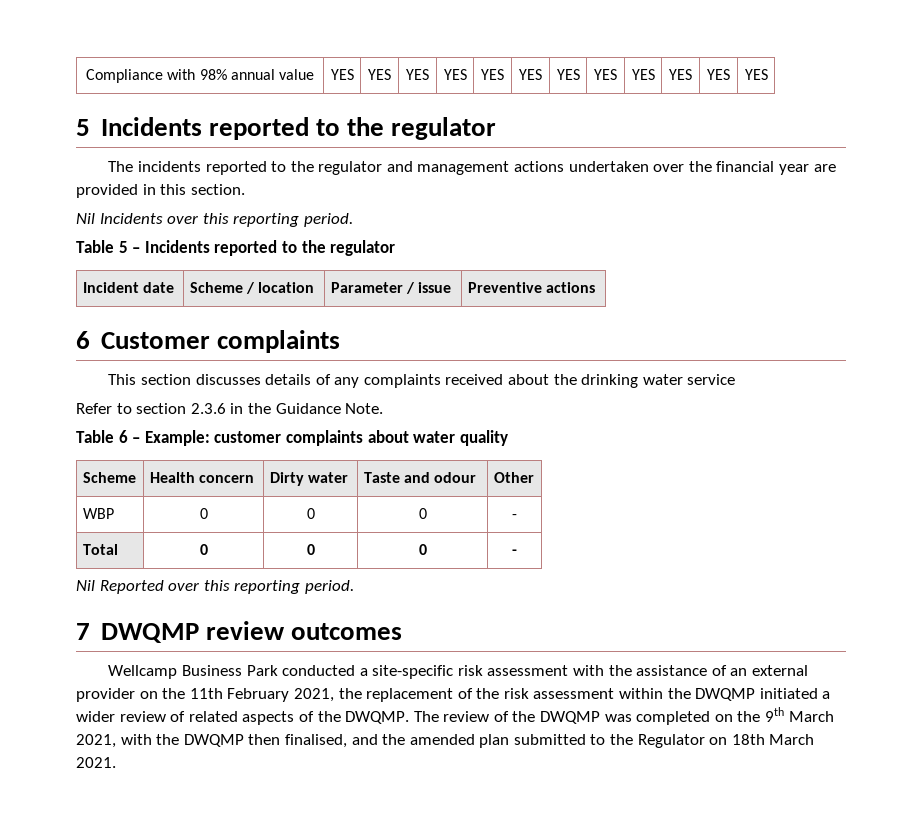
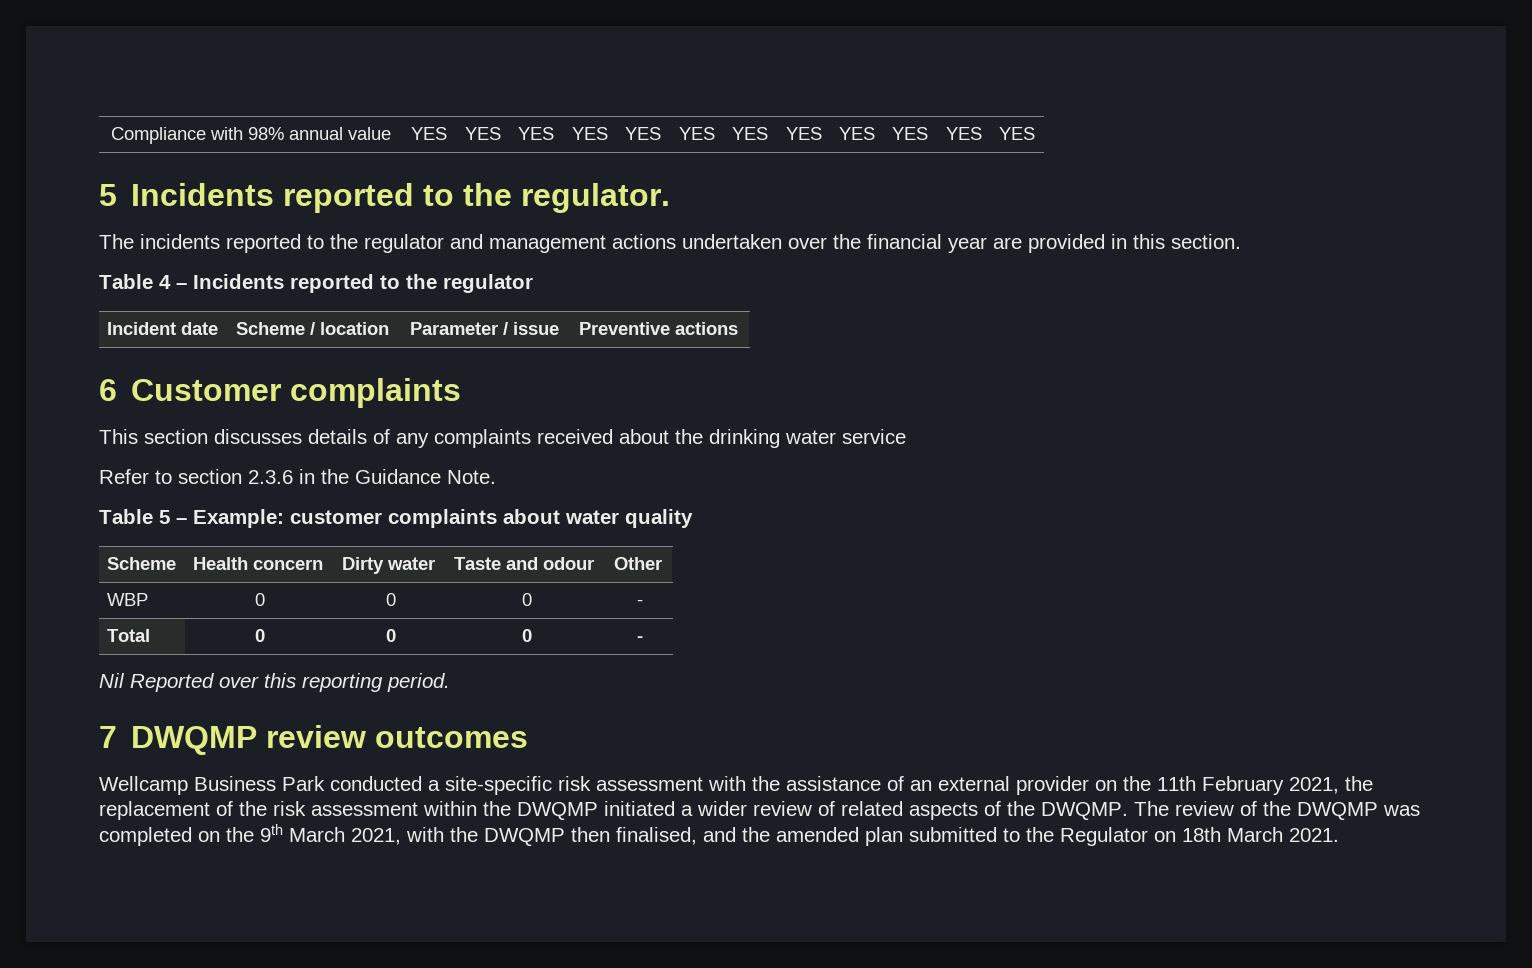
[391,117,497,140] regulator -> [521,183,671,213] regulator.
[76,213,353,227] [76,240,128,253] // Nil Incidents over this reporting period. // Table 5 -> [99,274,171,289] // Table 4
[118,430,128,443] 6 -> [159,510,170,524] 5

